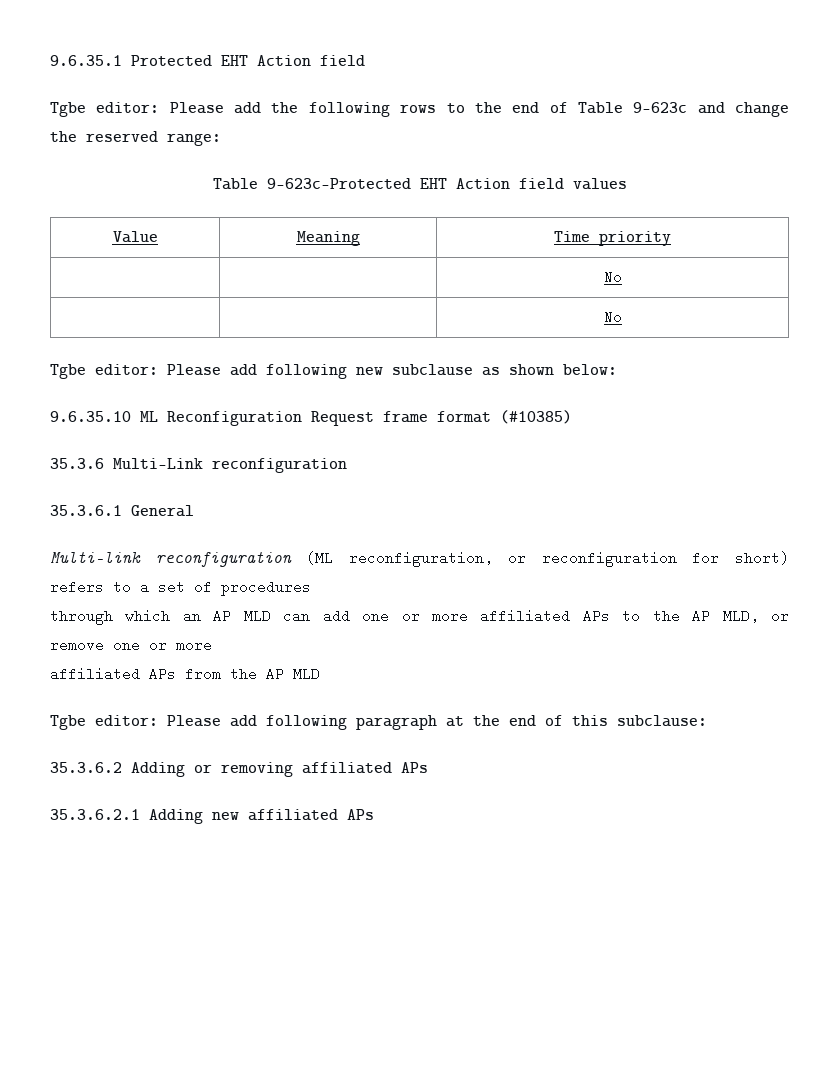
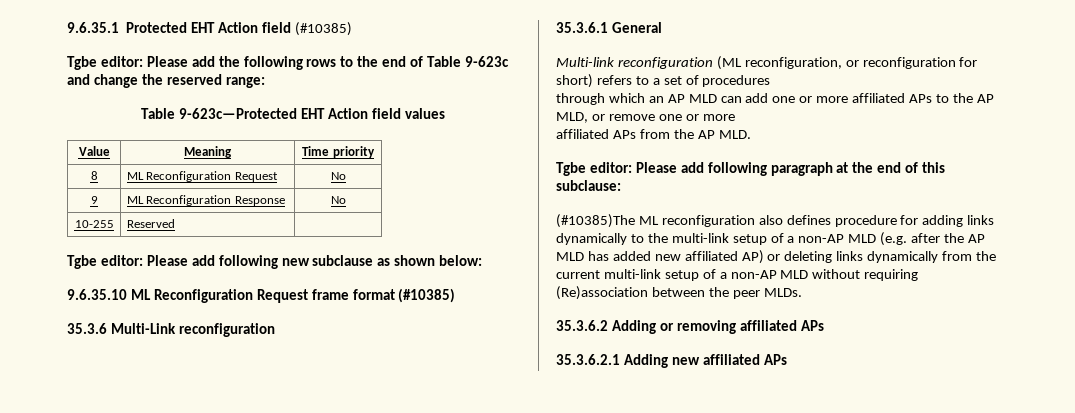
(365, 60) none -> [294,22,352,36] (#10385)
[603,270,622,284] [603,310,622,324] | | No // | | No -> [90,171,98,180] [126,171,278,182] [330,172,346,180] [90,196,98,204] [126,195,285,206] [330,196,346,204] [74,220,114,228] [126,219,175,228] 8 | ML Reconfiguration Request | No // 9 | ML Reconfiguration Response | No // 10-255 | Reserved |
[293,667,320,681] MLD -> [718,130,751,139] MLD.
(707, 721) none -> [556,214,995,228] [556,232,985,246] [556,250,997,264] [556,269,919,281] [556,286,802,300] // (#10385)The ML reconfiguration also defines procedure for adding links dynamically to the multi-link setup of a non-AP MLD (e.g. after the AP MLD has added new affiliated AP) or deleting links dynamically from the current multi-link setup of a non-AP MLD without requiring (Re)association between the peer MLDs.

